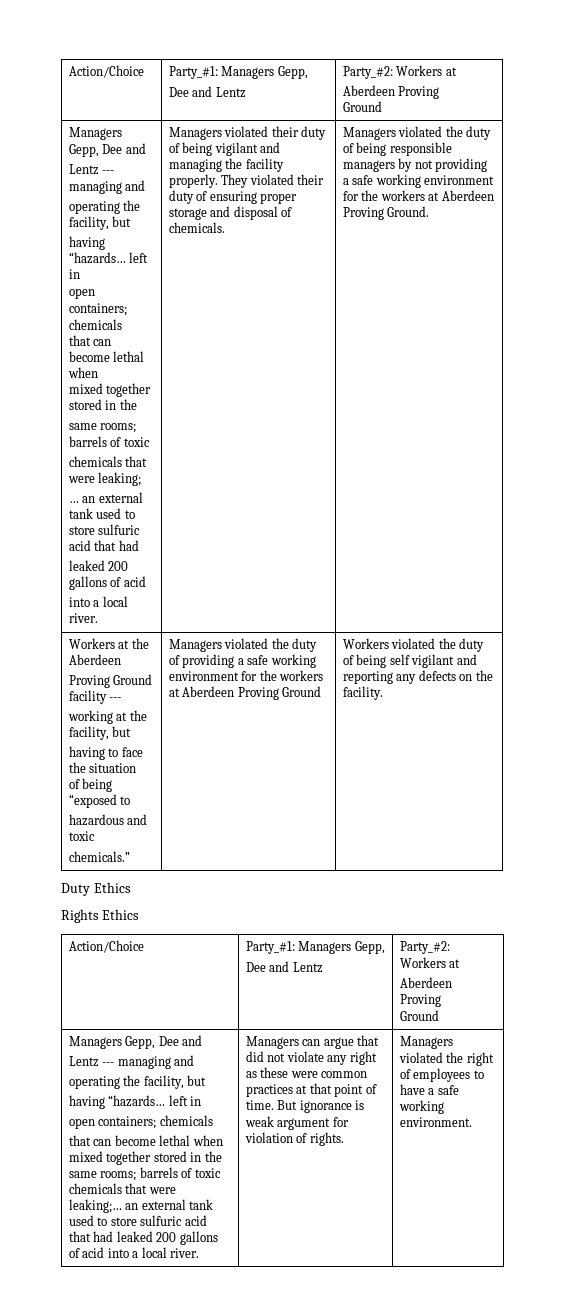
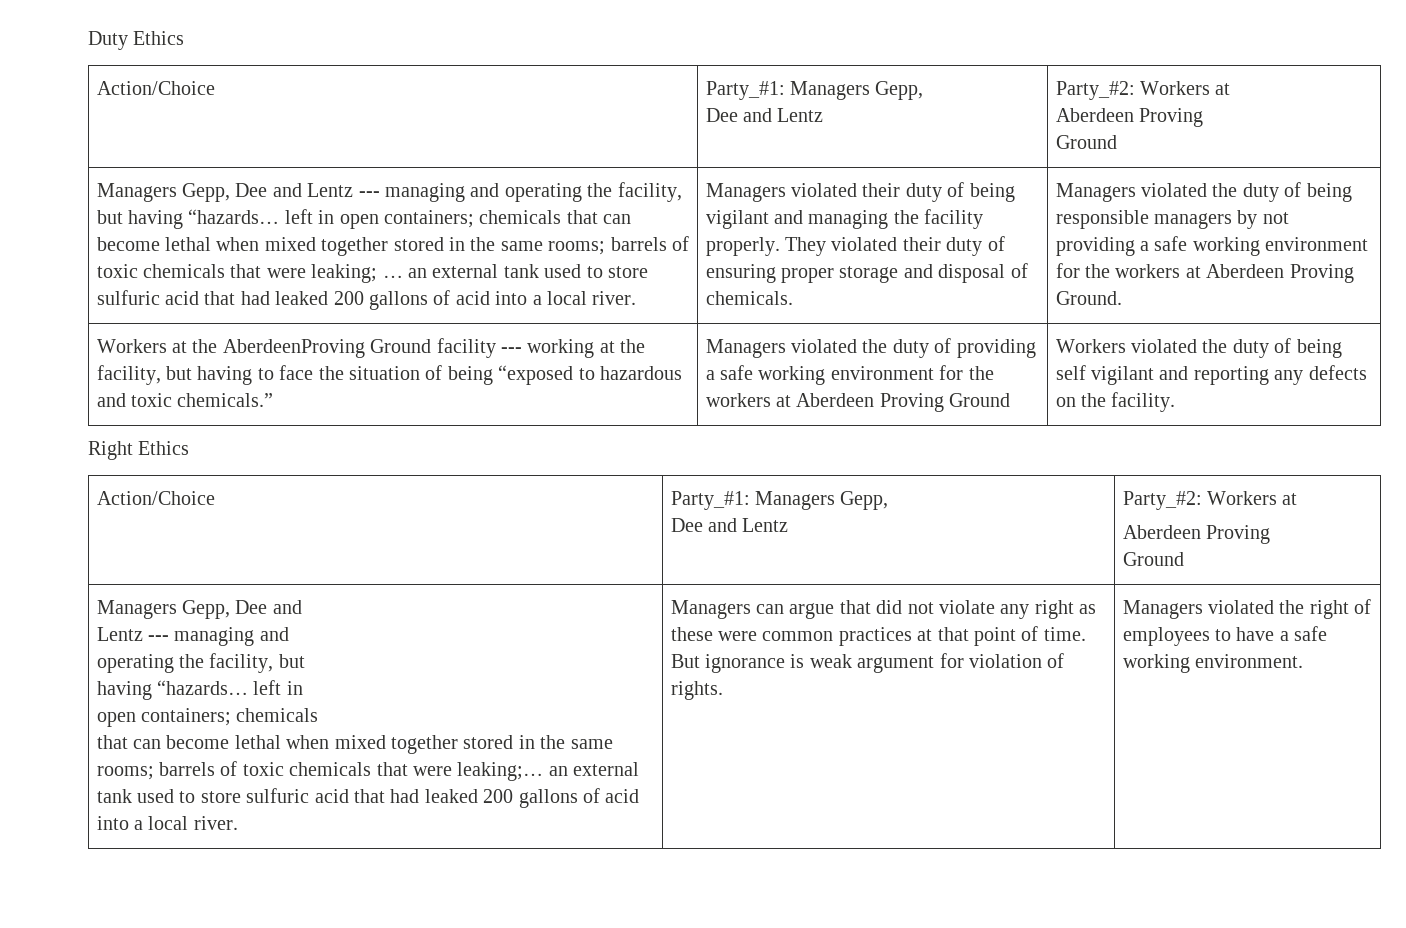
(69, 71) none -> [88,31,185,50] Duty Ethics //
[69,164,115,175] [69,180,146,194] [69,200,141,214] [69,216,132,230] [69,236,106,250] [69,252,149,264] [69,269,81,279] [69,288,96,299] [69,303,128,316] [69,319,123,330] [69,335,112,346] [69,351,145,362] [68,367,99,378] [69,383,152,397] [69,399,137,410] [69,423,137,433] [69,436,150,447] // Lentz --- managing and // operating the facility, but // having “hazards… left in // open containers; chemicals // that can become lethal when // mixed together stored in the // same rooms; barrels of toxic // -> [307,182,682,202] [96,209,632,229] [96,236,689,256] [96,264,138,278] Lentz --- managing and operating the facility, but having “hazards… left in open containers; chemicals that can become lethal when mixed together stored in the same rooms; barrels of toxic
(142, 479) // -> (378, 273) none
[69,560,129,571] [69,576,146,590] // leaked 200 gallons of acid // -> [275,290,490,310] leaked 200 gallons of acid
[69,654,122,665] [69,675,111,688] Aberdeen // Proving -> [222,339,365,358] AberdeenProving
(122, 699) // -> (522, 350) none
(132, 731) // -> (192, 373) none
(137, 768) // -> (420, 373) none
(131, 800) // -> (595, 374) none
(96, 836) // -> (172, 400) none
[61,882,131,896] [61,909,99,923] Duty Ethics // Rights -> [88,441,133,460] Right

